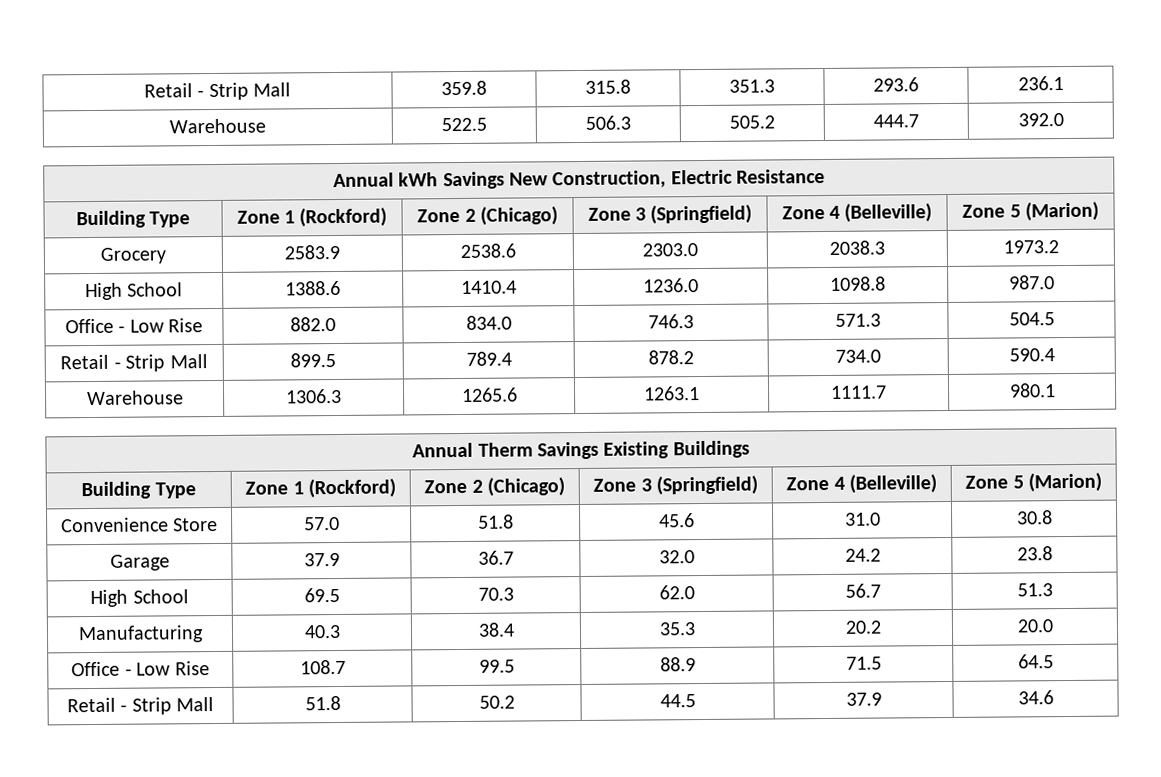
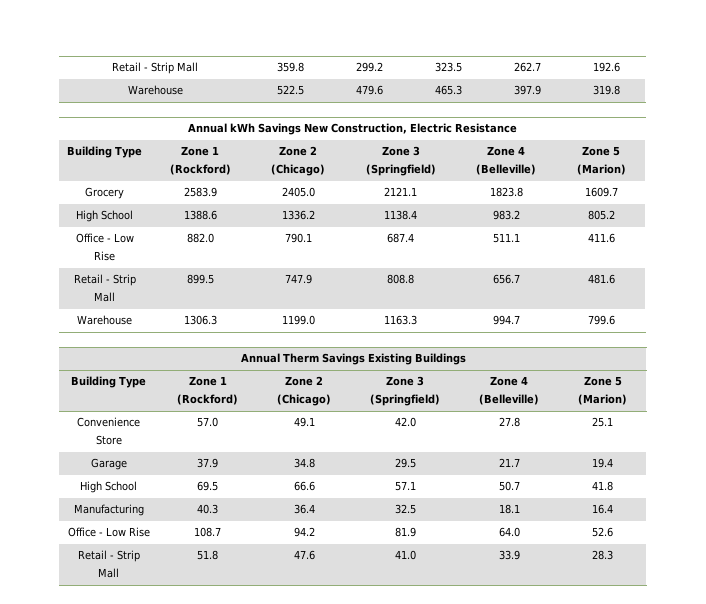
[585,79,631,94] [729,79,775,93] [873,77,919,92] [1017,76,1064,91] [169,118,266,134] [441,117,487,132] [585,115,631,130] [729,115,775,129] [873,114,919,128] [1017,113,1064,127] 315.8 | 351.3 | 293.6 | 236.1 // Warehouse | 522.5 | 506.3 | 505.2 | 444.7 | 392.0 -> [355,62,383,72] [434,62,462,72] [513,62,541,72] [592,62,620,72] [127,85,183,95] [276,85,304,95] [355,85,383,95] [434,85,462,95] [513,85,541,95] [592,85,620,95] 299.2 | 323.5 | 262.7 | 192.6 // Warehouse | 522.5 | 479.6 | 465.3 | 397.9 | 319.8
[459,243,516,258] [642,243,699,257] [829,240,886,255] [1002,240,1059,254] 2538.6 | 2303.0 | 2038.3 | 1973.2 -> [281,187,315,197] [384,187,417,196] [489,187,523,197] [584,187,618,197] 2405.0 | 2121.1 | 1823.8 | 1609.7
[460,280,517,294] [643,278,700,293] [830,276,887,291] [1008,275,1055,290] 1410.4 | 1236.0 | 1098.8 | 987.0 -> [281,210,315,220] [384,210,417,220] [492,210,520,220] [587,210,615,220] 1336.2 | 1138.4 | 983.2 | 805.2
[465,315,512,330] [648,314,695,329] [835,313,882,327] [1008,312,1055,326] 834.0 | 746.3 | 571.3 | 504.5 -> [284,233,312,243] [387,233,414,243] [492,233,520,243] [587,233,615,243] 790.1 | 687.4 | 511.1 | 411.6
[465,351,512,366] [648,350,695,365] [835,349,882,363] [1008,348,1055,362] [86,390,184,406] [285,388,342,404] [460,387,518,402] [643,386,701,401] [830,385,888,399] [1008,383,1056,398] 789.4 | 878.2 | 734.0 | 590.4 // Warehouse | 1306.3 | 1265.6 | 1263.1 | 1111.7 | 980.1 -> [284,274,312,284] [387,274,414,284] [492,274,520,284] [587,274,615,284] [77,315,132,325] [183,315,217,325] [281,315,315,325] [384,315,417,325] [492,315,520,325] [587,315,615,325] 747.9 | 808.8 | 656.7 | 481.6 // Warehouse | 1306.3 | 1199.0 | 1163.3 | 994.7 | 799.6
[477,514,514,529] [658,513,695,528] [844,512,881,526] [1016,510,1053,525] [109,554,170,571] [303,552,340,567] [477,550,514,565] [658,550,695,564] [844,548,881,562] [1016,546,1053,561] [90,589,189,608] [303,587,340,603] [477,587,514,601] [658,585,695,600] [844,583,881,598] [1016,583,1053,597] [77,625,204,644] [303,624,341,639] [477,622,515,637] [658,622,696,636] [844,620,882,634] [1016,619,1054,633] 51.8 | 45.6 | 31.0 | 30.8 // Garage | 37.9 | 36.7 | 32.0 | 24.2 | 23.8 // High School | 69.5 | 70.3 | 62.0 | 56.7 | 51.3 // Manufacturing | 40.3 | 38.4 | 35.3 | 20.2 | 20.0 -> [293,417,315,427] [394,417,416,427] [498,417,520,427] [592,417,613,427] [90,458,127,470] [197,458,218,468] [293,458,315,468] [394,458,416,468] [498,458,520,467] [592,458,613,468] [80,481,137,493] [197,481,218,491] [293,481,315,491] [394,481,416,491] [498,481,520,491] [592,481,613,491] [73,504,144,516] [197,504,218,514] [293,504,315,514] [394,504,416,514] [498,504,520,514] [592,504,613,514] 49.1 | 42.0 | 27.8 | 25.1 // Garage | 37.9 | 34.8 | 29.5 | 21.7 | 19.4 // High School | 69.5 | 66.6 | 57.1 | 50.7 | 41.8 // Manufacturing | 40.3 | 36.4 | 32.5 | 18.1 | 16.4
[478,659,515,673] [659,657,696,672] [845,656,882,670] [1017,654,1054,669] 99.5 | 88.9 | 71.5 | 64.5 -> [293,527,315,537] [394,527,416,537] [498,527,520,537] [592,527,613,537] 94.2 | 81.9 | 64.0 | 52.6
[478,695,515,709] [659,694,696,708] [845,692,882,706] [1017,690,1054,705] 50.2 | 44.5 | 37.9 | 34.6 -> [293,550,315,560] [394,550,416,560] [498,550,520,560] [592,550,613,560] 47.6 | 41.0 | 33.9 | 28.3

